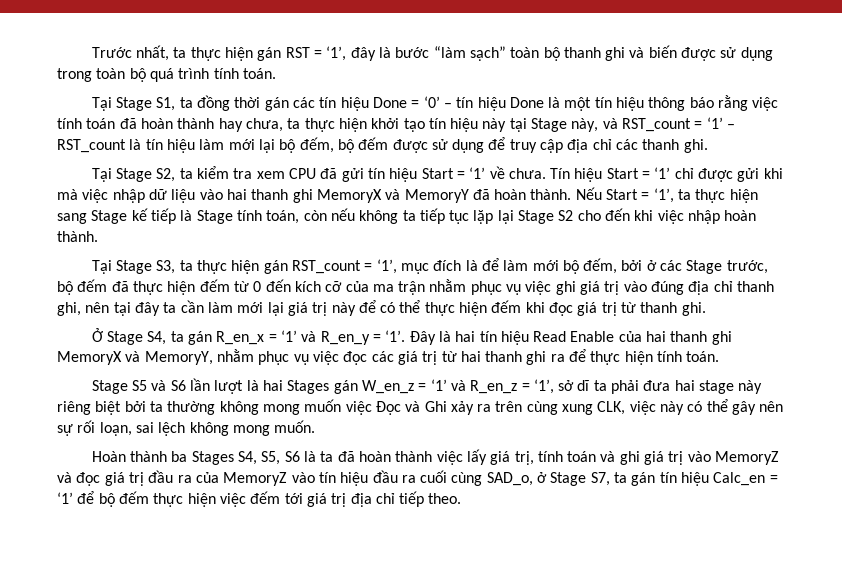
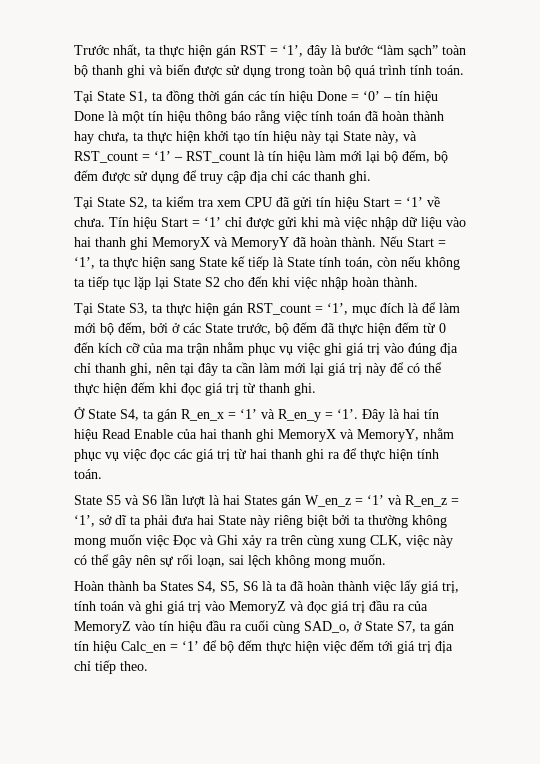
[116,97,153,111] Stage -> [97,91,125,101] State
[531,118,568,132] Stage -> [343,131,371,141] State
[116,168,153,182] Stage -> [97,197,125,207] State
[91,210,128,224] Stage -> [199,257,227,267] State
[196,210,233,224] Stage -> [287,257,315,267] State
[518,210,555,224] Stage -> [173,277,201,287] State
[116,260,153,274] Stage -> [97,303,125,313] State
[686,260,723,274] Stage -> [205,323,233,333] State
[107,331,144,345] Stage -> [88,409,116,419] State
[91,380,128,394] Stage -> [74,495,102,505] State
[287,380,330,394] Stages -> [244,495,277,505] States
[699,380,735,394] stage -> [218,515,246,525] State
[191,451,234,465] Stages -> [160,581,193,591] States
[550,472,587,486] Stage -> [365,621,393,631] State

